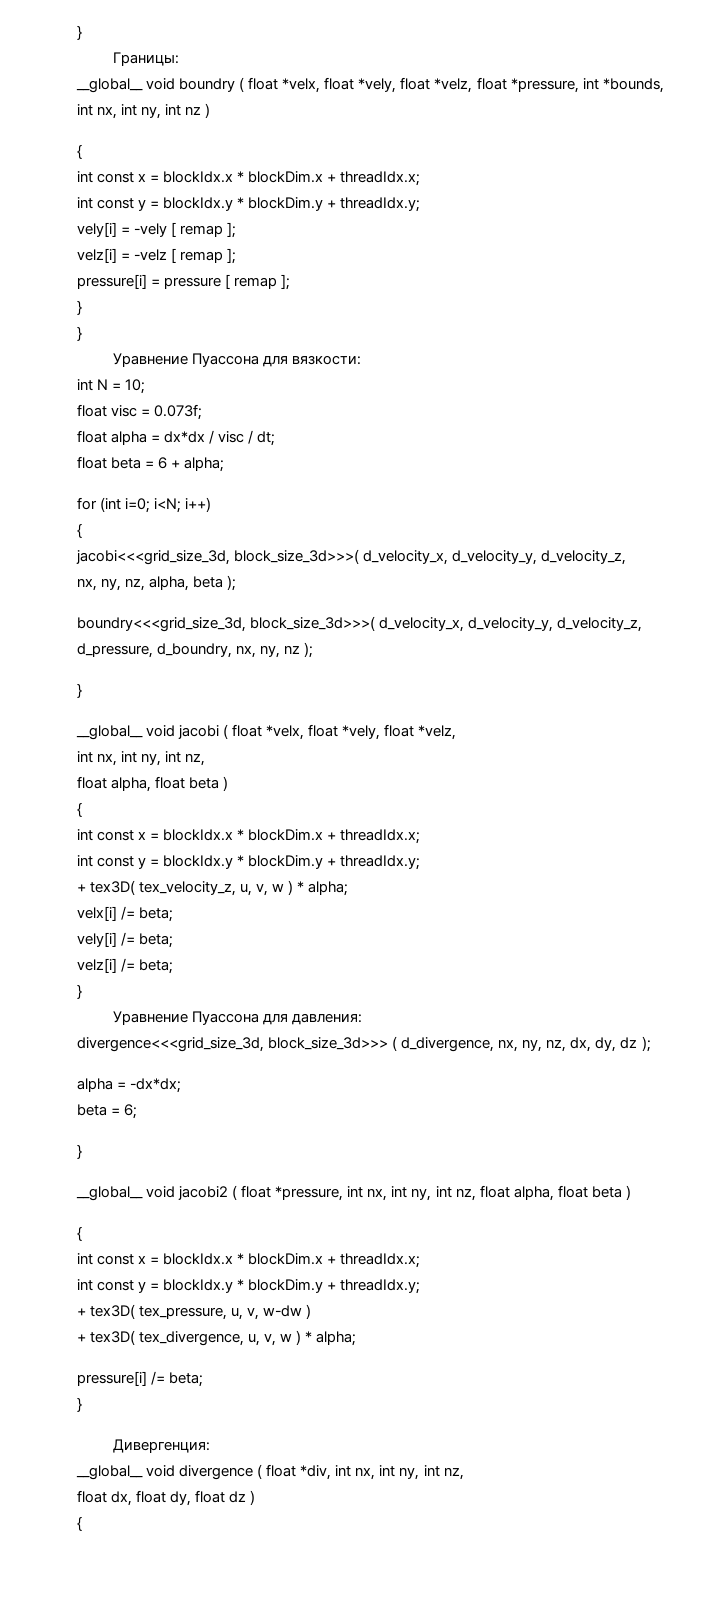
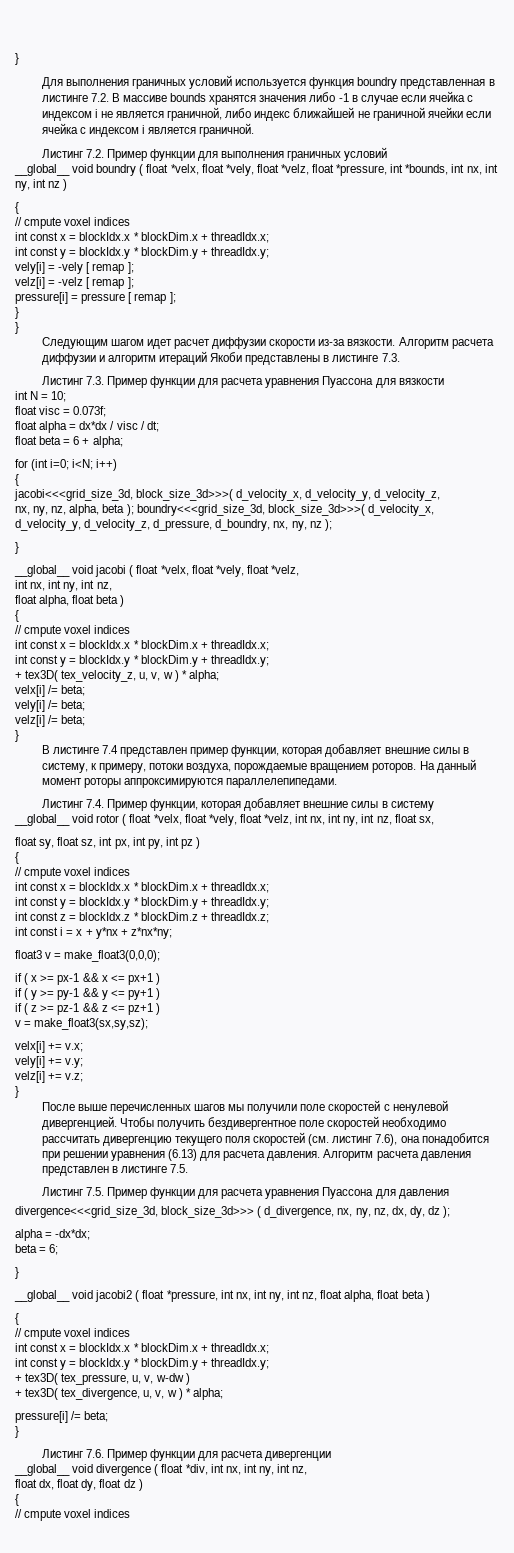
[77,25,82,40] [113,52,180,66] } // Границы: -> [15,53,19,65] [41,75,495,89] [41,91,474,105] [41,107,491,121] [41,123,255,137] [41,147,388,161] } // Для выполнения граничных условий используется функция boundry представленная в листинге 7.2. В массиве bounds хранятся значения либо -1 в случае если ячейка с индексом i не является граничной, либо индекс ближайшей не граничной ячейки если ячейка с индексом i является граничной. // Листинг 7.2. Пример функции для выполнения граничных условий
(82, 151) none -> [15,217,131,229] // // cmpute voxel indices
[113,353,362,367] Уравнение Пуассона для вязкости: -> [41,337,494,349] [41,351,400,365] [41,376,444,388] Следующим шагом идет расчет диффузии скорости из-за вязкости. Алгоритм расчета диффузии и алгоритм итераций Якоби представлены в листинге 7.3. // Листинг 7.3. Пример функции для расчета уравнения Пуассона для вязкости
(237, 583) // -> (134, 510) none
(82, 809) none -> [15,625,131,637] // // cmpute voxel indices
[113,1011,363,1025] Уравнение Пуассона для давления: -> [41,744,469,757] [41,759,476,773] [41,778,338,788] [41,798,434,811] [14,814,434,826] [15,837,201,849] [15,852,19,864] [15,867,131,879] [15,882,269,893] [15,897,269,909] [15,912,269,923] [15,927,172,939] [15,950,161,962] [15,973,160,985] [15,988,160,1000] [15,1003,160,1015] [15,1018,149,1030] [15,1041,84,1053] [15,1056,84,1068] [15,1071,84,1083] [15,1086,19,1098] [41,1100,448,1114] [41,1116,447,1130] [41,1132,489,1146] [41,1149,471,1161] [41,1164,189,1176] [41,1187,449,1199] В листинге 7.4 представлен пример функции, которая добавляет внешние силы в систему, к примеру, потоки воздуха, порождаемые вращением роторов. На данный момент роторы аппроксимируются параллелепипедами. // Листинг 7.4. Пример функции, которая добавляет внешние силы в систему // __global__ void rotor ( float *velx, float *vely, float *velz, int nx, int ny, int nz, float sx, // float sy, float sz, int px, int py, int pz ) // { // // cmpute voxel indices // int const x = blockIdx.x * blockDim.x + threadIdx.x; // int const y = blockIdx.y * blockDim.y + threadIdx.y; // int const z = blockIdx.z * blockDim.z + threadIdx.z; // int const i = x + y*nx + z*nx*ny; // float3 v = make_float3(0,0,0); // if ( x >= px-1 && x <= px+1 ) // if ( y >= py-1 && y <= py+1 ) // if ( z >= pz-1 && z <= pz+1 ) // v = make_float3(sx,sy,sz); // velx[i] += v.x; // vely[i] += v.y; // velz[i] += v.z; // } // После выше перечисленных шагов мы получили поле скоростей с ненулевой дивергенцией. Чтобы получить бездивергентное поле скоростей необходимо рассчитать дивергенцию текущего поля скоростей (см. листинг 7.6), она понадобится при решении уравнения (6.13) для расчета давления. Алгоритм расчета давления представлен в листинге 7.5. // Листинг 7.5. Пример функции для расчета уравнения Пуассона для давления
(82, 1233) none -> [15,1328,131,1340] // // cmpute voxel indices
[113,1439,211,1453] Дивергенция: -> [41,1449,332,1461] Листинг 7.6. Пример функции для расчета дивергенции
(82, 1523) none -> [15,1509,131,1521] // // cmpute voxel indices

